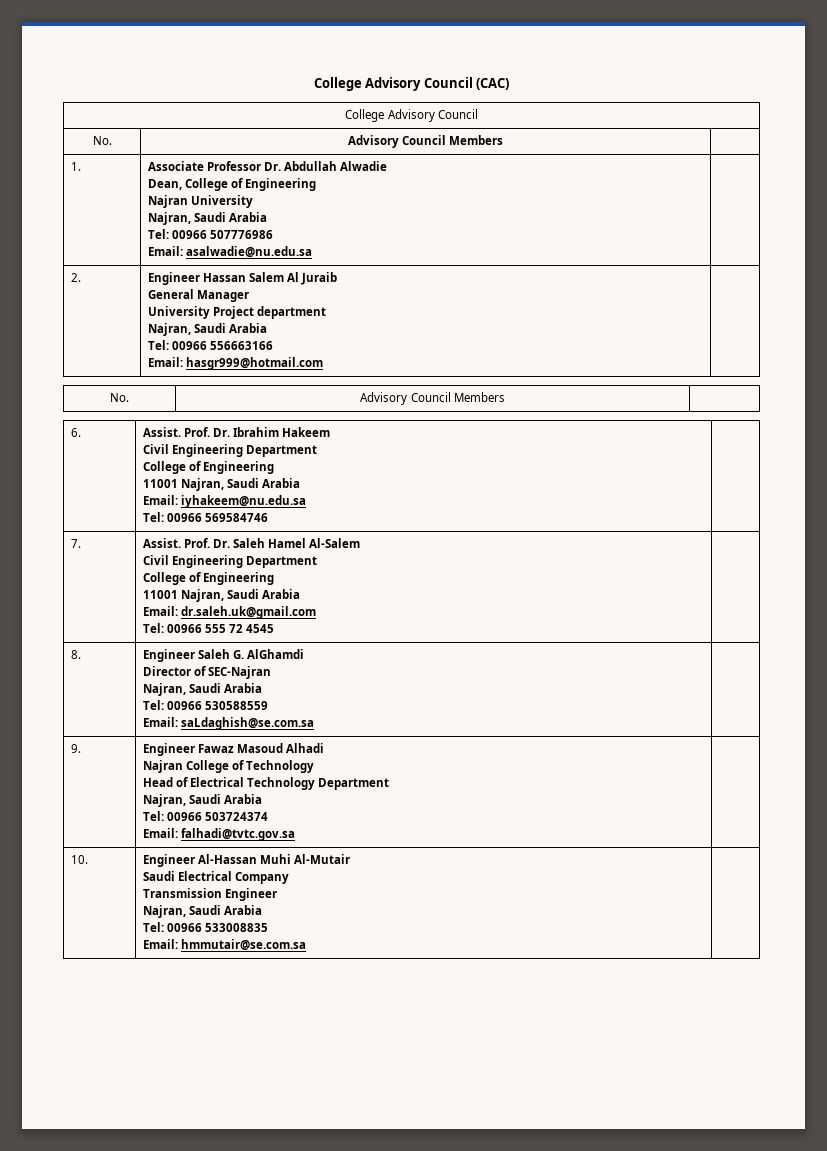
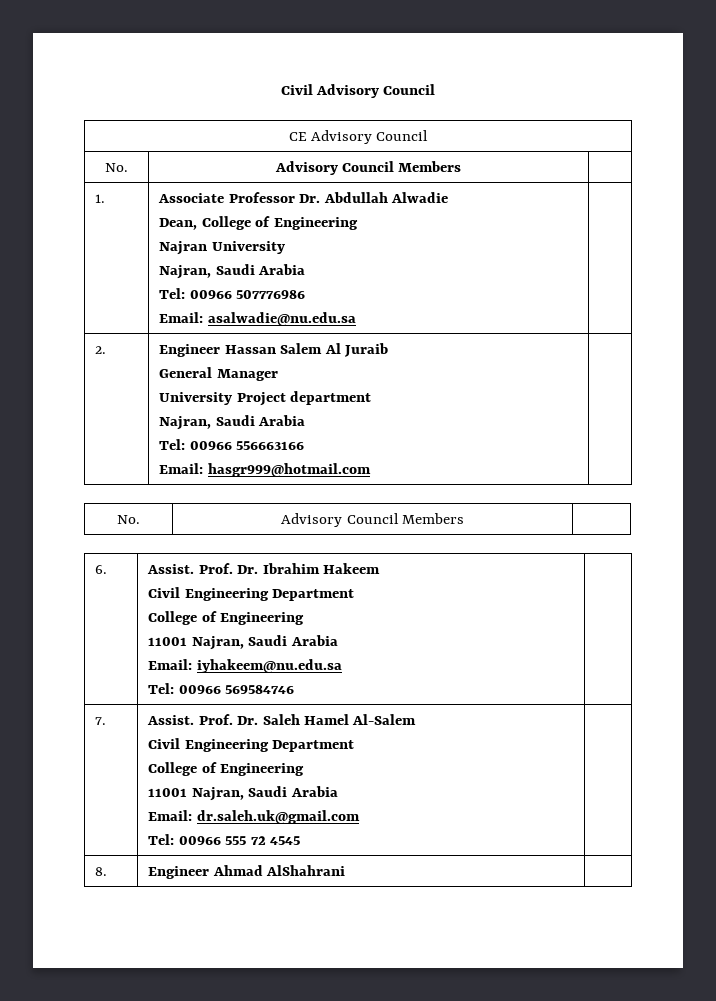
[313,77,510,91] [345,109,385,122] College Advisory Council (CAC) // College -> [280,84,436,98] [288,132,307,141] Civil Advisory Council // CE
[197,649,304,659] [142,666,271,679] [142,683,262,696] [142,700,268,710] [142,717,314,730] [70,744,81,753] [142,743,324,756] [142,760,314,773] [142,777,390,790] [142,794,262,807] [142,811,268,821] [142,828,295,841] [70,855,88,864] [142,854,350,867] [142,871,289,884] [142,888,277,901] [142,905,262,918] [142,922,268,932] [142,939,306,950] Saleh G. AlGhamdi // Director of SEC-Najran // Najran, Saudi Arabia // Tel: 00966 530588559 // Email: saLdaghish@se.com.sa | // 9. | Engineer Fawaz Masoud Alhadi // Najran College of Technology // Head of Electrical Technology Department // Najran, Saudi Arabia // Tel: 00966 503724374 // Email: falhadi@tvtc.gov.sa | // 10. | Engineer Al-Hassan Muhi Al-Mutair // Saudi Electrical Company // Transmission Engineer // Najran, Saudi Arabia // Tel: 00966 533008835 // Email: hmmutair@se.com.sa -> [212,865,346,876] Ahmad AlShahrani

